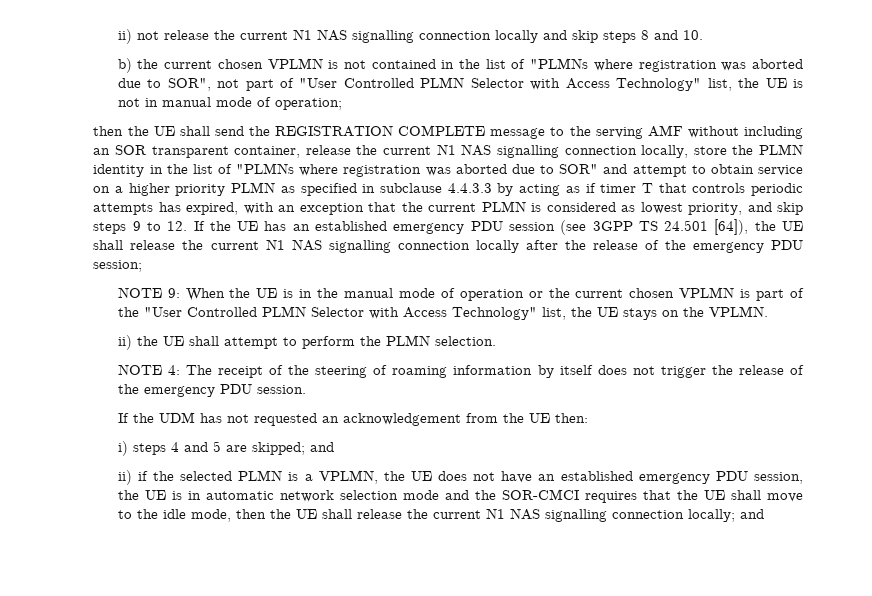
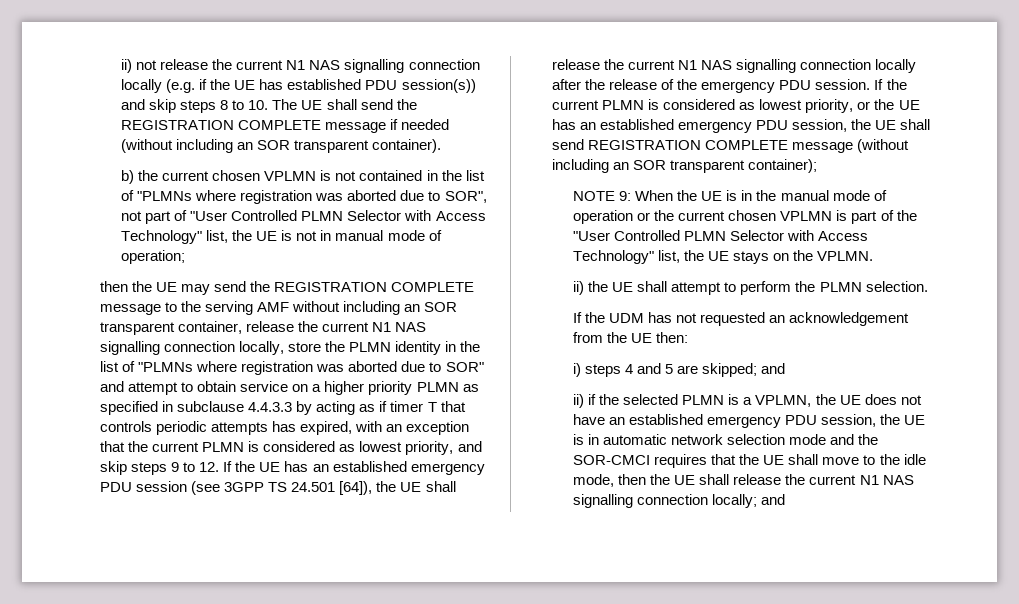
(538, 36) none -> [166,79,476,93] (e.g. if the UE has established PDU session(s))
[653,30,678,40] and -> [232,100,245,110] to
(703, 35) none -> [272,99,417,110] [121,119,450,133] [121,139,442,153] The UE shall send the REGISTRATION COMPLETE message if needed (without including an SOR transparent container).
[179,126,210,136] shall -> [181,284,211,295] may
[93,260,143,272] session; -> [815,79,907,90] [552,99,920,113] [552,119,931,133] [552,139,910,153] [552,159,818,173] session. If the current PLMN is considered as lowest priority, or the UE has an established emergency PDU session, the UE shall send REGISTRATION COMPLETE message (without including an SOR transparent container);
[117,364,805,378] [117,384,306,397] // NOTE 4: The receipt of the steering of roaming information by itself does not trigger the release of the emergency PDU session. -> (928, 286) none

